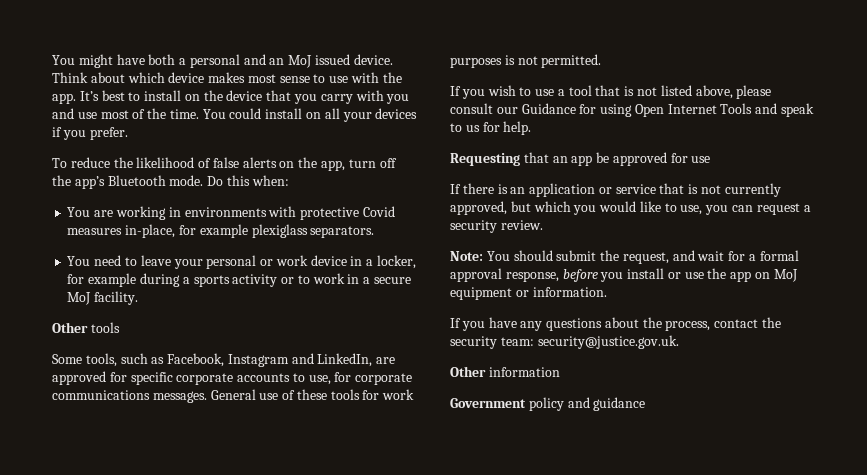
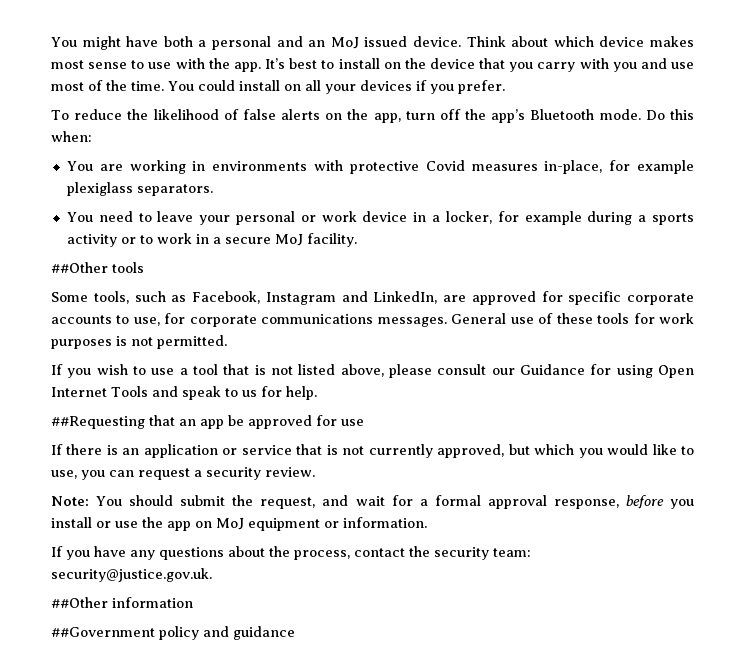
[52,322,88,333] Other -> [51,262,108,273] ##Other
[450,153,520,166] Requesting -> [51,416,145,429] ##Requesting
[450,366,486,377] Other -> [51,597,108,608] ##Other
[450,398,526,408] Government -> [51,627,155,637] ##Government

